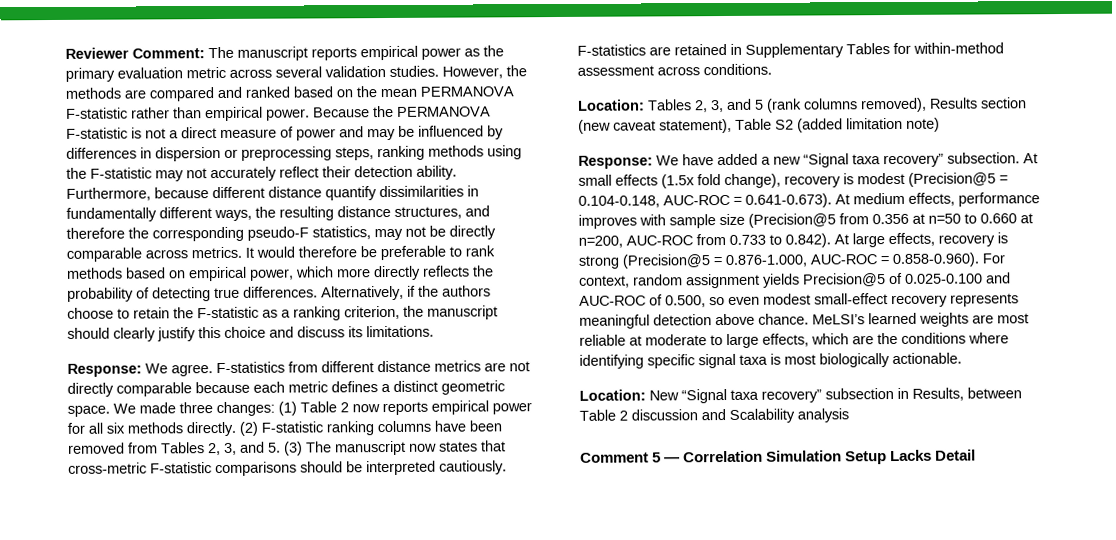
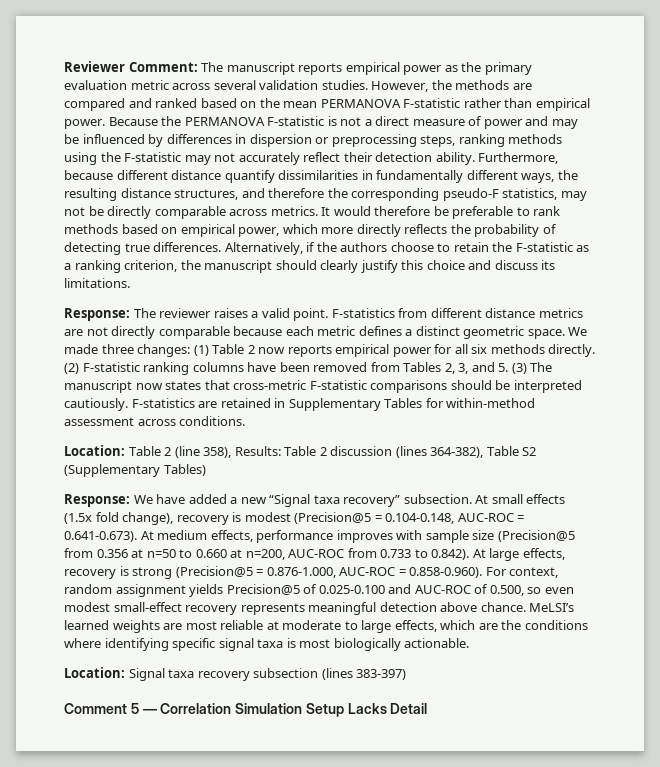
[145,363,213,377] We agree. -> [133,308,329,321] The reviewer raises a valid point.
[647,97,1027,113] [578,117,940,134] Tables 2, 3, and 5 (rank columns removed), Results section (new caveat statement), Table S2 (added limitation note) -> [128,446,537,458] [64,464,206,477] Table 2 (line 358), Results: Table 2 discussion (lines 364-382), Table S2 (Supplementary Tables)
[649,387,1022,404] [579,408,849,423] New “Signal taxa recovery” subsection in Results, between Table 2 discussion and Scalability analysis -> [128,668,407,681] Signal taxa recovery subsection (lines 383-397)

